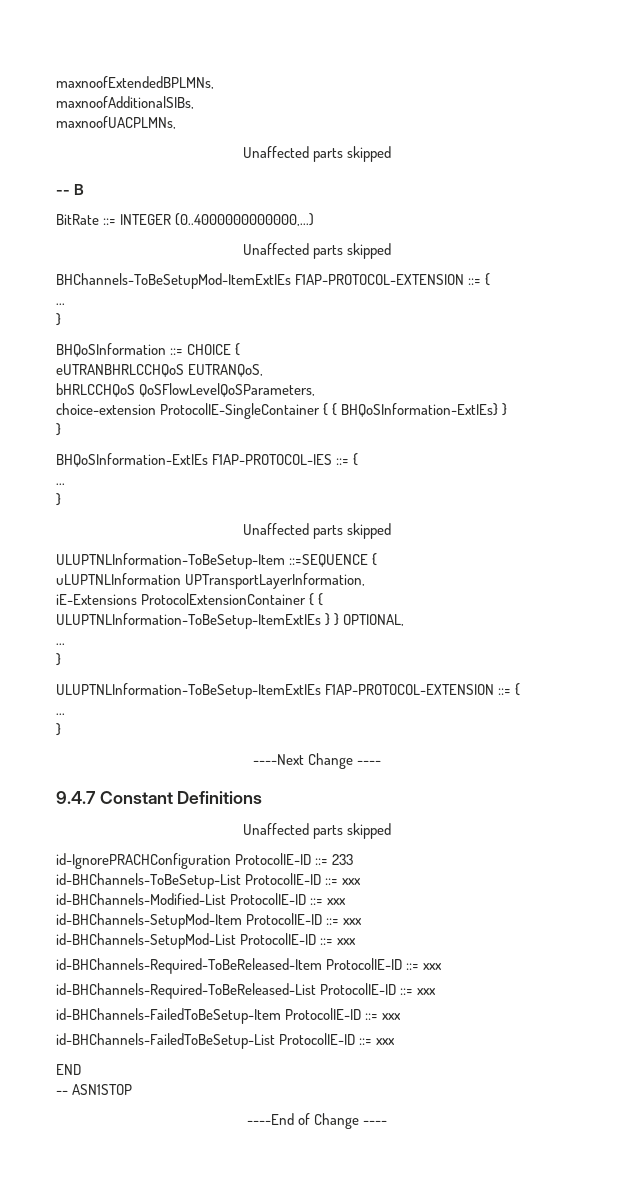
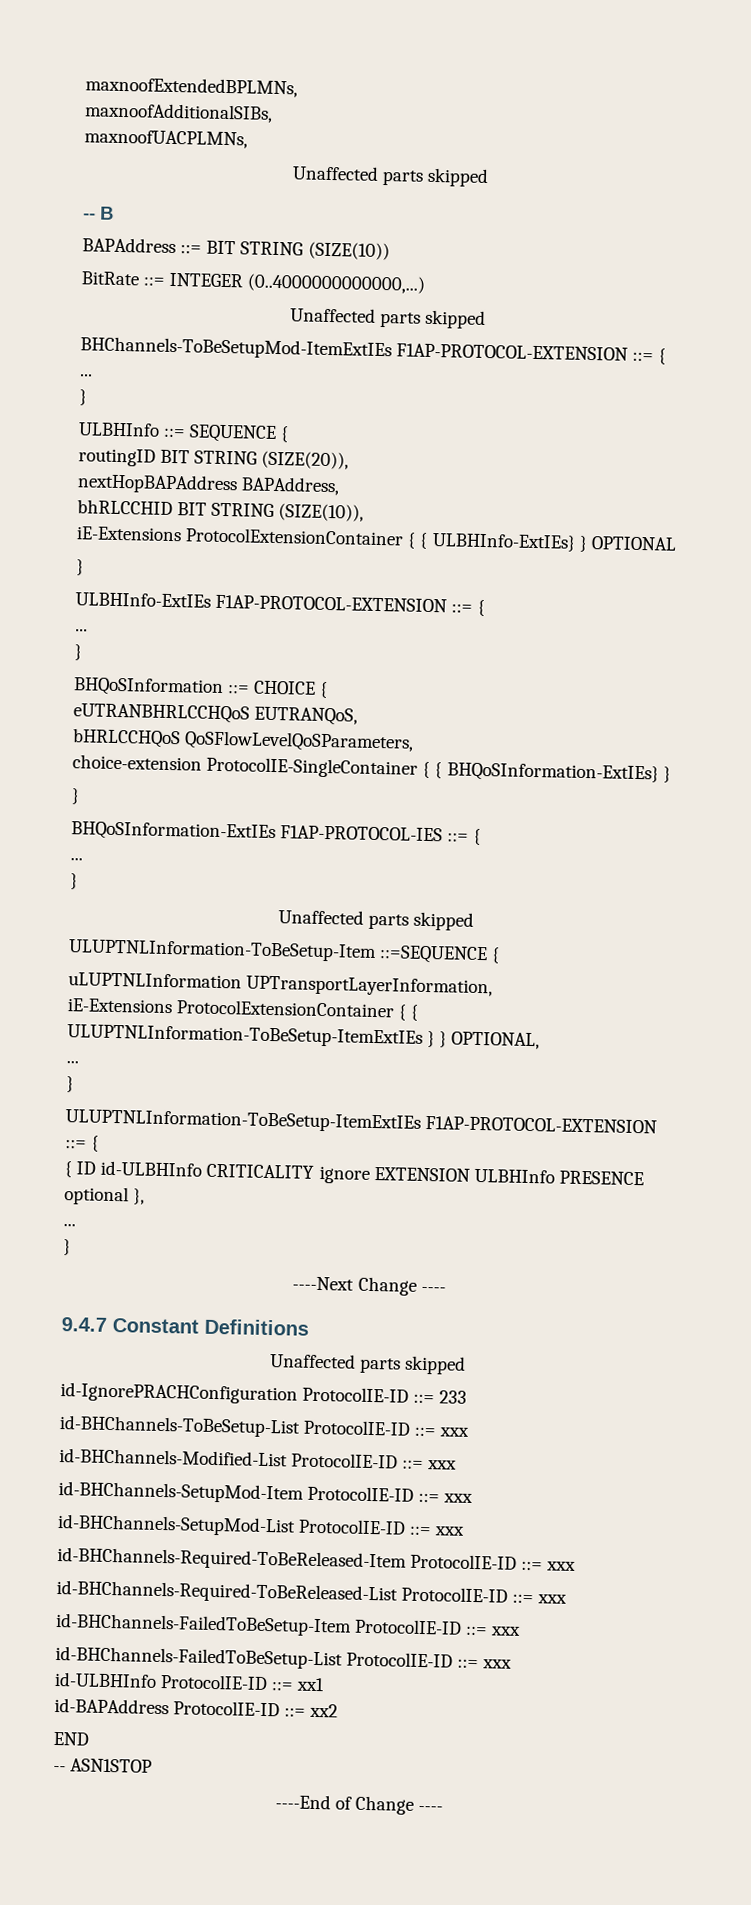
(85, 189) none -> [82,237,390,261] // BAPAddress ::= BIT STRING (SIZE(10))
(61, 319) none -> [78,422,290,444] [78,448,350,470] [77,473,341,496] [77,499,365,522] [76,526,677,552] [76,559,84,576] [75,592,486,617] [75,628,88,632] [74,644,82,661] // ULBHInfo ::= SEQUENCE { // routingID BIT STRING (SIZE(20)), // nextHopBAPAddress BAPAddress, // bhRLCCHID BIT STRING (SIZE(10)), // iE-Extensions ProtocolExtensionContainer { { ULBHInfo-ExtIEs} } OPTIONAL // } // ULBHInfo-ExtIEs F1AP-PROTOCOL-EXTENSION ::= { // ... // }
(521, 689) none -> [64,1160,644,1186] [64,1186,146,1206] // { ID id-ULBHInfo CRITICALITY ignore EXTENSION ULBHInfo PRESENCE optional },
(396, 1041) none -> [54,1671,326,1692] [54,1697,339,1718] // id-ULBHInfo ProtocolIE-ID ::= xx1 // id-BAPAddress ProtocolIE-ID ::= xx2

